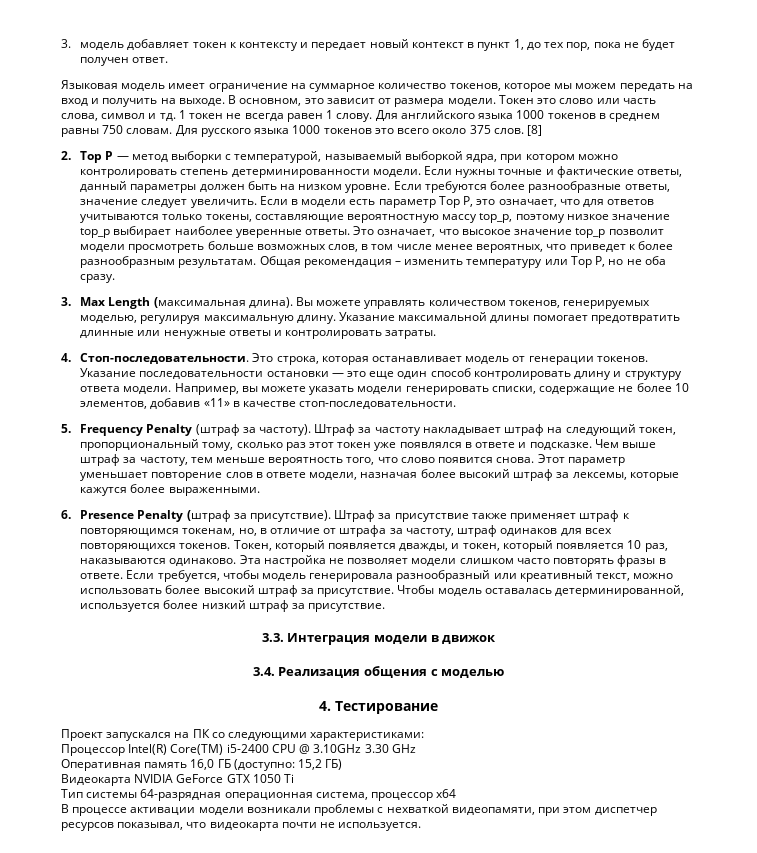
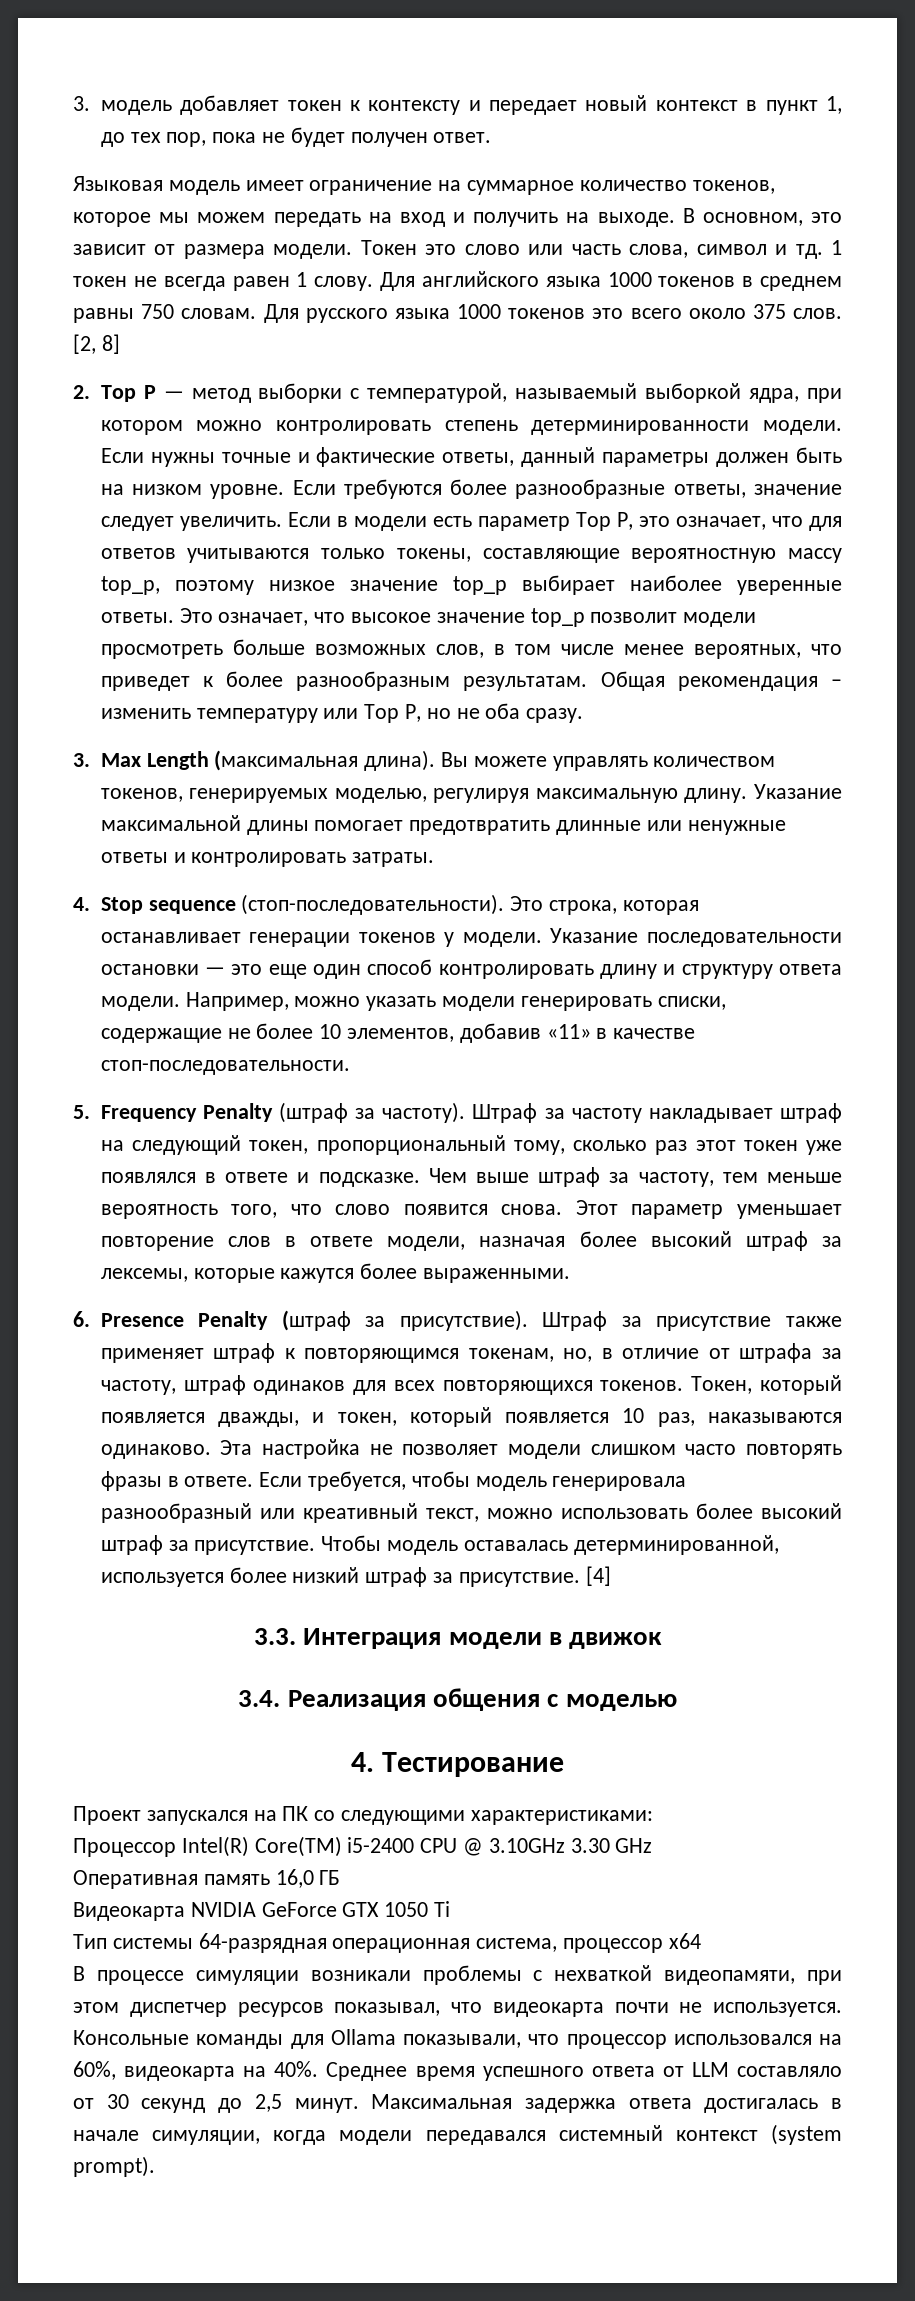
[527,125,543,136] [8] -> [73,334,120,354] [2, 8]
[80,353,250,364] Стоп-последовательности. -> [100,894,505,915] Stop sequence (стоп-последовательности).
[465,356,648,365] модель от генерации токенов. -> [249,932,542,947] генерации токенов у модели.
[241,386,306,392] вы можете -> [294,996,361,1007] можно
(386, 607) none -> [585,1566,611,1586] [4]
[233,759,343,771] (доступно: 15,2 ГБ) -> (341, 1877) none
[130,807,244,815] активации модели -> [195,1970,299,1985] симуляции
(422, 826) none -> [73,2029,842,2049] [73,2061,843,2081] [73,2094,842,2113] [73,2124,842,2145] [73,2156,155,2177] Консольные команды для Ollama показывали, что процессор использовался на 60%, видеокарта на 40%. Среднее время успешного ответа от LLM составляло от 30 секунд до 2,5 минут. Максимальная задержка ответа достигалась в начале симуляции, когда модели передавался системный контекст (system prompt).

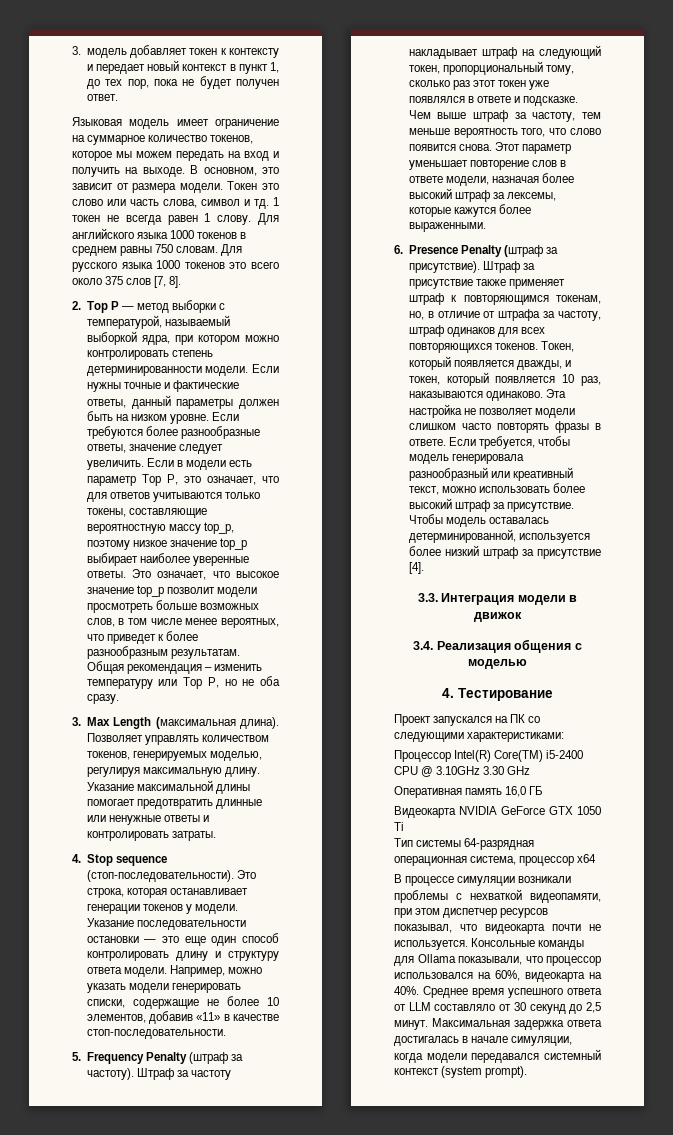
[792,308,842,319] [73,334,120,354] слов. [2, 8] -> [126,276,182,288] слов [7, 8].
[440,752,547,767] Вы можете -> [86,733,143,742] Позволяет
[458,1566,611,1587] присутствие. [4] -> [537,549,601,559] [408,562,424,574] присутствие [4].

